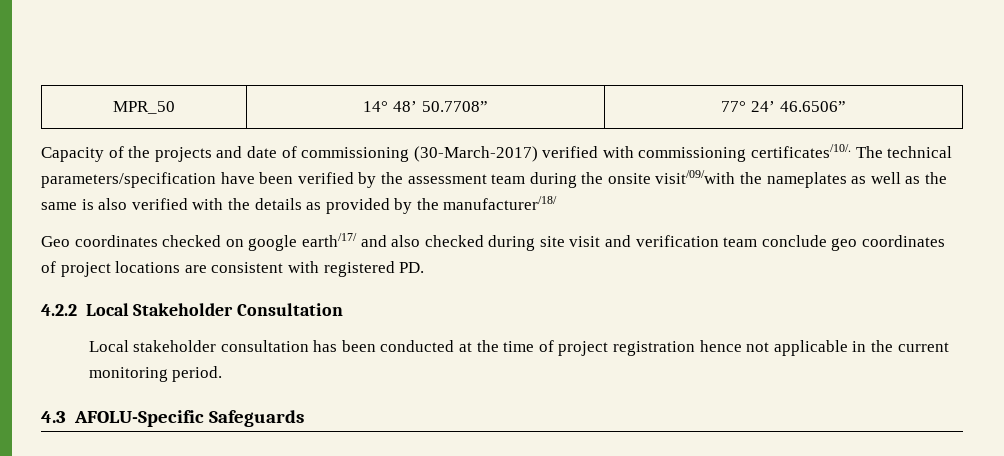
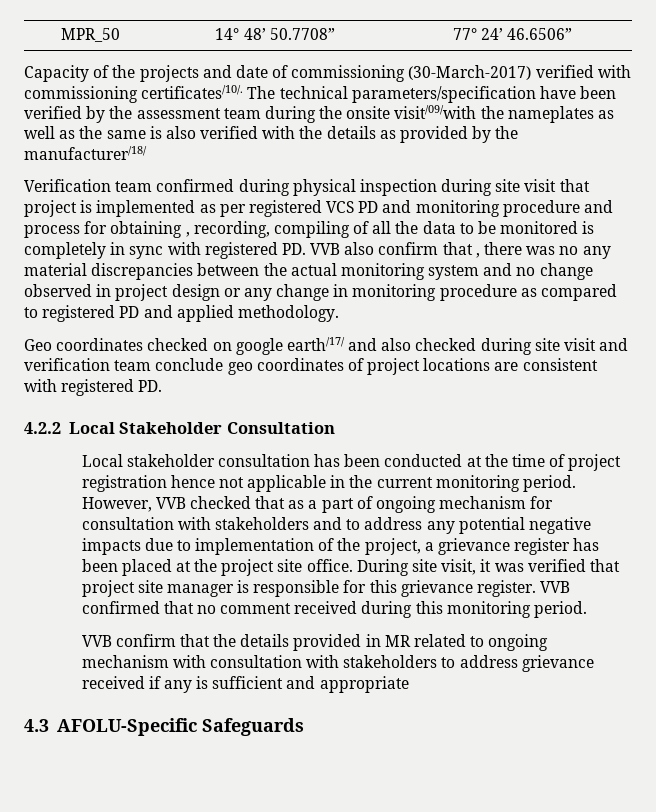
(558, 203) none -> [24,179,590,196] [24,200,614,217] [24,221,595,238] [24,242,611,259] [24,263,593,280] [24,284,618,301] [24,305,339,322] // Verification team confirmed during physical inspection during site visit that project is implemented as per registered VCS PD and monitoring procedure and process for obtaining , recording, compiling of all the data to be monitored is completely in sync with registered PD. VVB also confirm that , there was no any material discrepancies between the actual monitoring system and no change observed in project design or any change in monitoring procedure as compared to registered PD and applied methodology.
(223, 374) none -> [81,496,554,513] [81,517,592,534] [81,538,600,555] [81,559,620,576] [81,580,571,597] [81,601,588,618] [81,634,549,651] [81,655,594,672] [81,676,409,693] However, VVB checked that as a part of ongoing mechanism for consultation with stakeholders and to address any potential negative impacts due to implementation of the project, a grievance register has been placed at the project site office. During site visit, it was verified that project site manager is responsible for this grievance register. VVB confirmed that no comment received during this monitoring period. // VVB confirm that the details provided in MR related to ongoing mechanism with consultation with stakeholders to address grievance received if any is sufficient and appropriate

